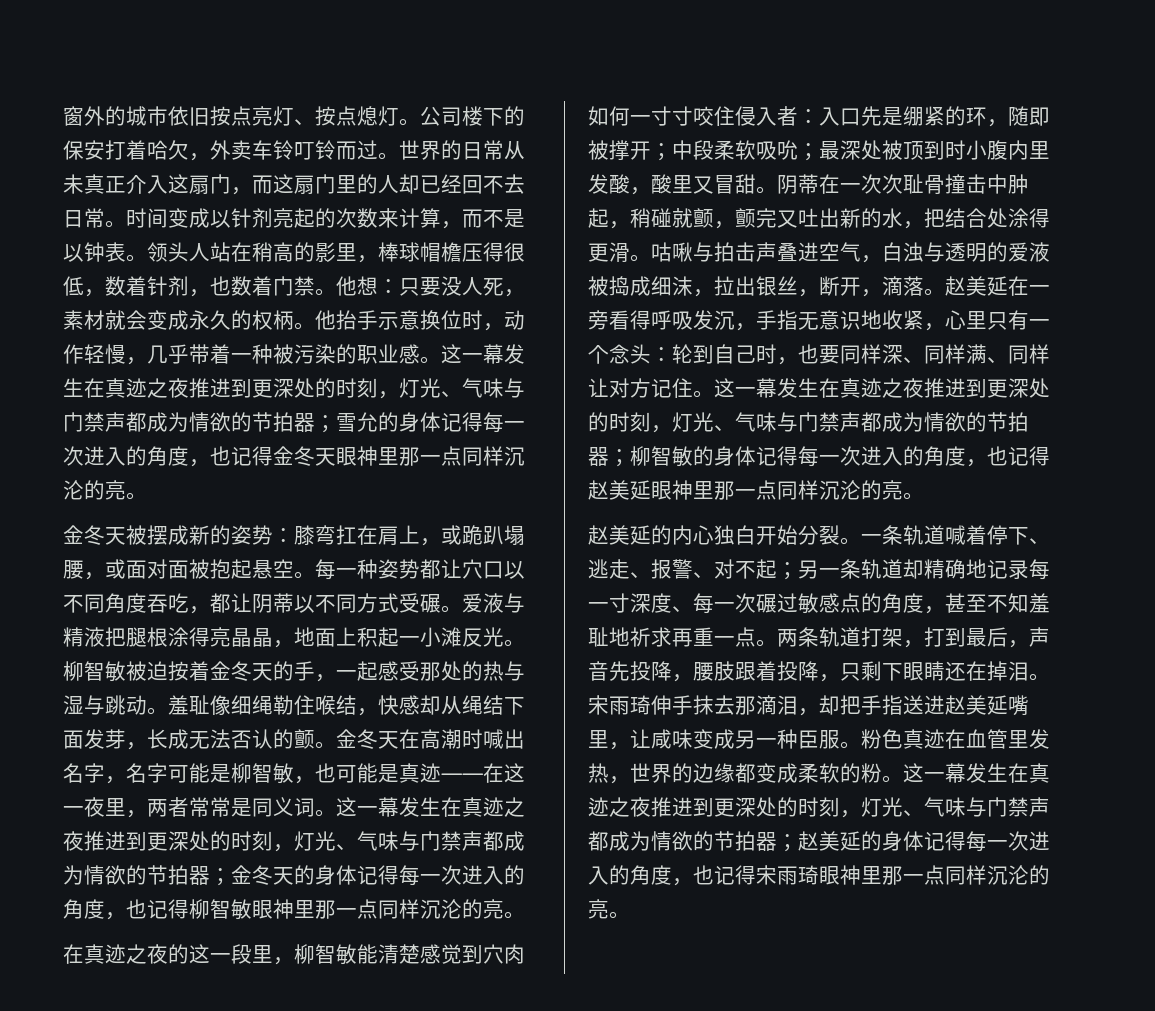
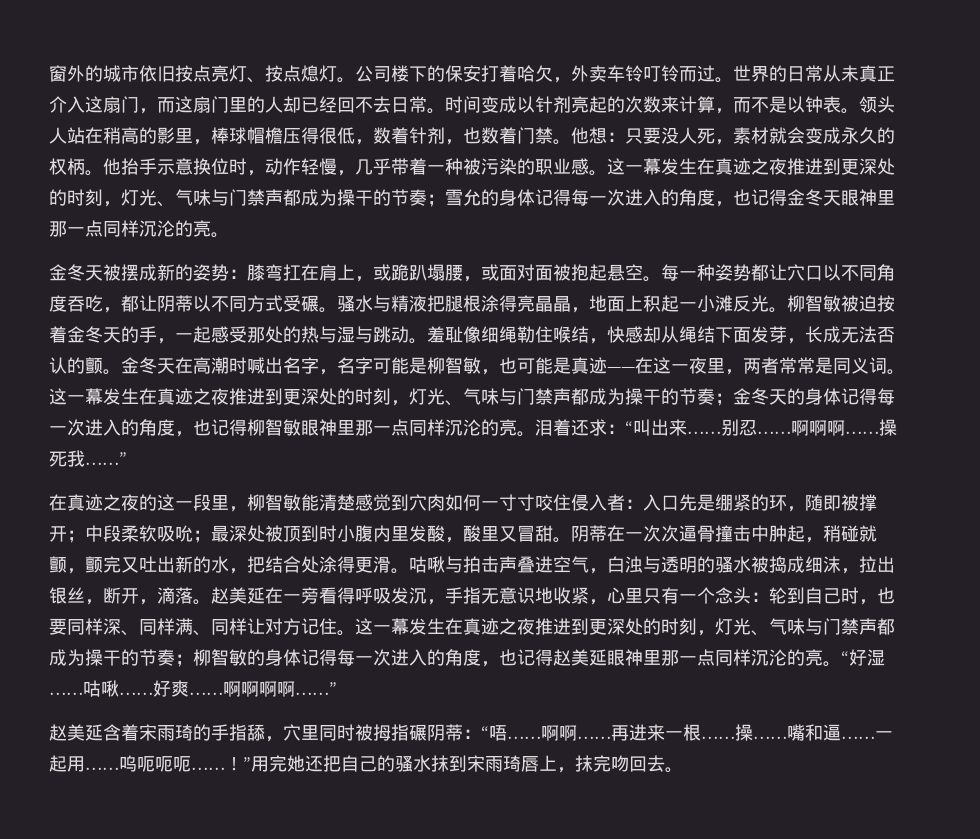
[189,412,315,432] 情欲的节拍器 -> [337,189,427,206] 操干的节奏
[462,593,504,613] 爱液 -> [337,295,373,312] 骚水
[84,865,210,885] 情欲的节拍器 -> [625,388,715,405] 操干的节奏
(525, 915) none -> [535,419,897,436] [49,450,127,467] 泪着还求：“叫出来……别忍……啊啊啊……操死我……”
[903,174,924,194] 耻 -> [679,525,697,542] 逼
[1008,242,1050,262] 爱液 -> [715,556,751,573] 骚水
[924,412,1029,432] [588,447,609,466] 情欲的节拍器 -> [85,649,175,666] 操干的节奏
[588,525,1050,545] [588,559,1050,580] [588,593,1050,614] [588,627,1050,648] [588,661,1050,682] [588,695,1029,716] [588,729,1050,750] [588,763,1050,784] [588,797,1050,818] [588,831,1050,852] [588,865,1050,886] [588,899,609,919] // 赵美延的内心独白开始分裂。一条轨道喊着停下、逃走、报警、对不起；另一条轨道却精确地记录每一寸深度、每一次碾过敏感点的角度，甚至不知羞耻地祈求再重一点。两条轨道打架，打到最后，声音先投降，腰肢跟着投降，只剩下眼睛还在掉泪。宋雨琦伸手抹去那滴泪，却把手指送进赵美延嘴里，让咸味变成另一种臣服。粉色真迹在血管里发热，世界的边缘都变成柔软的粉。这一幕发生在真迹之夜推进到更深处的时刻，灯光、气味与门禁声都成为情欲的节拍器；赵美延的身体记得每一次进入的角度，也记得宋雨琦眼神里那一点同样沉沦的亮 -> [841,649,885,666] [49,680,337,697] [49,724,893,742] [49,755,665,773] “好湿……咕啾……好爽……啊啊啊啊……” // 赵美延含着宋雨琦的手指舔，穴里同时被拇指碾阴蒂：“唔……啊啊……再进来一根……操……嘴和逼……一起用……呜呃呃呃……！”用完她还把自己的骚水抹到宋雨琦唇上，抹完吻回去

